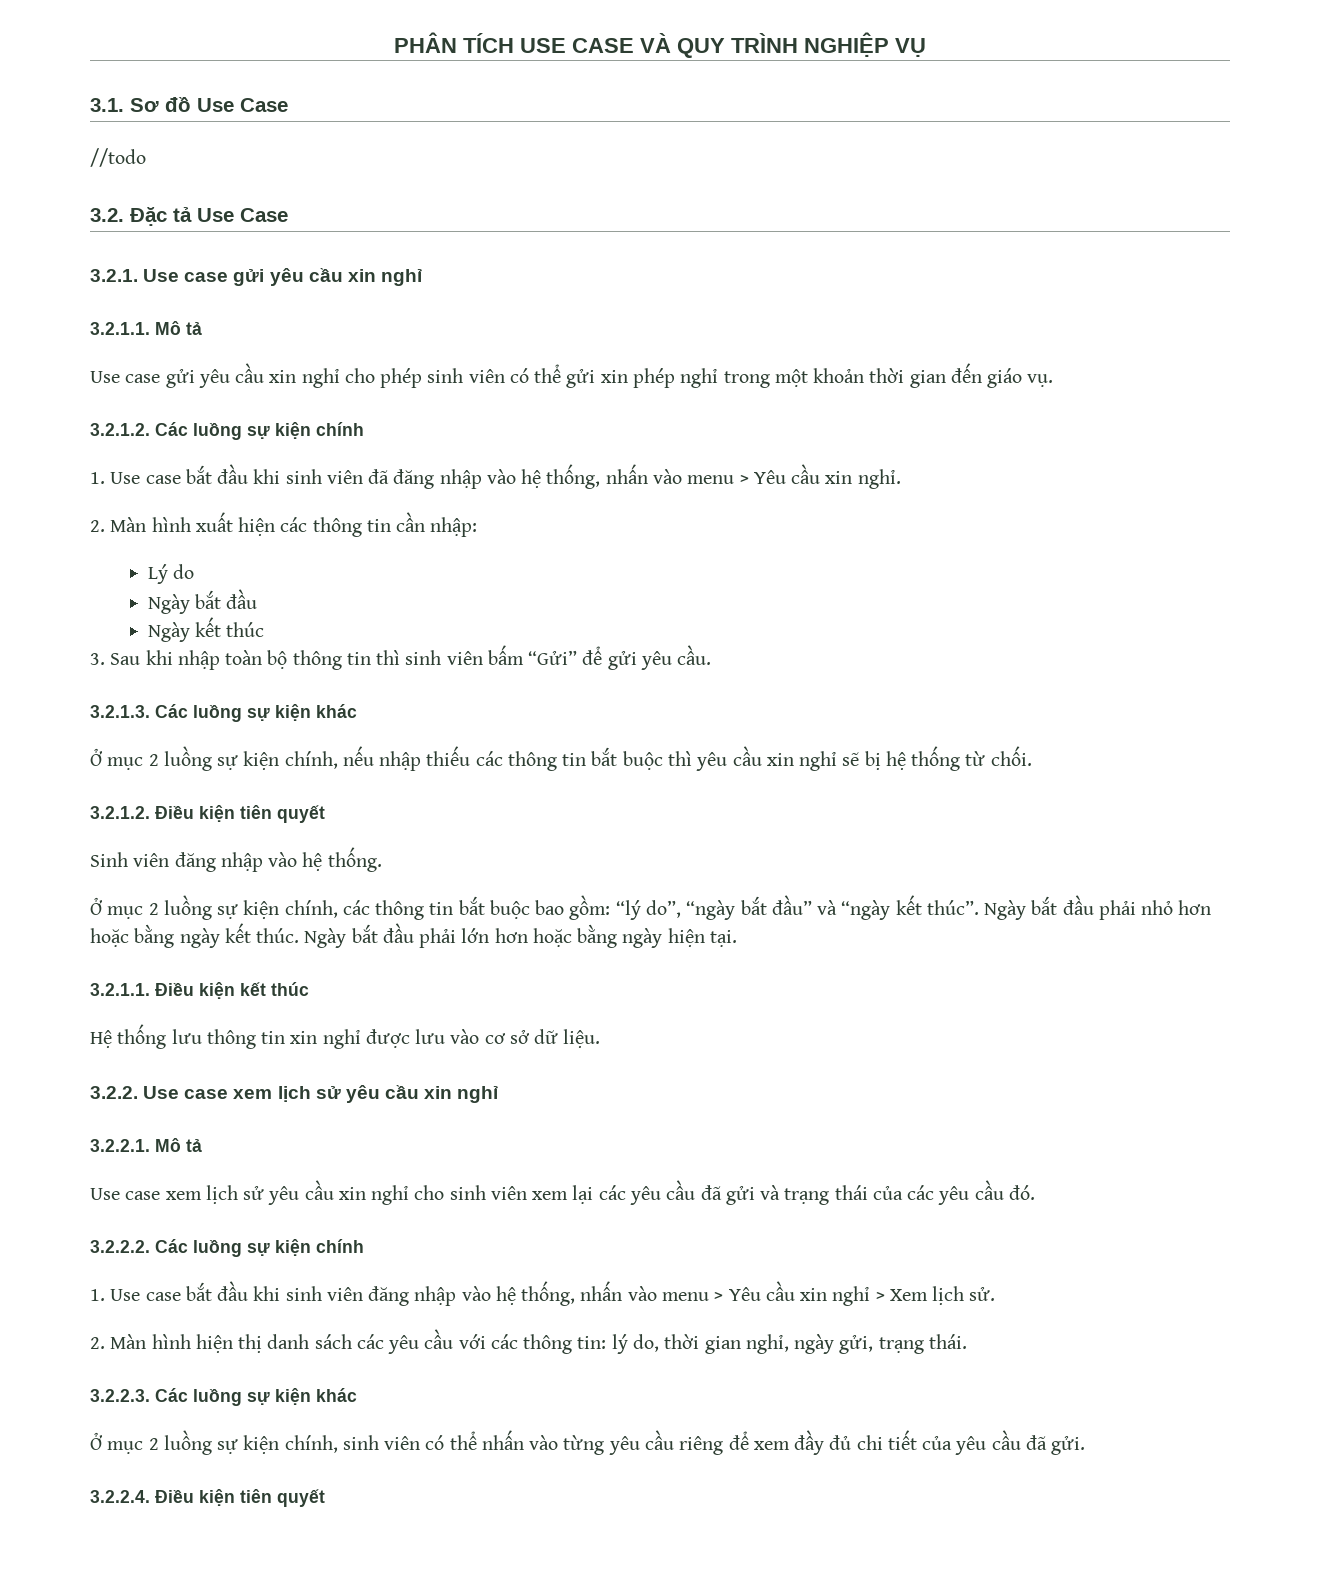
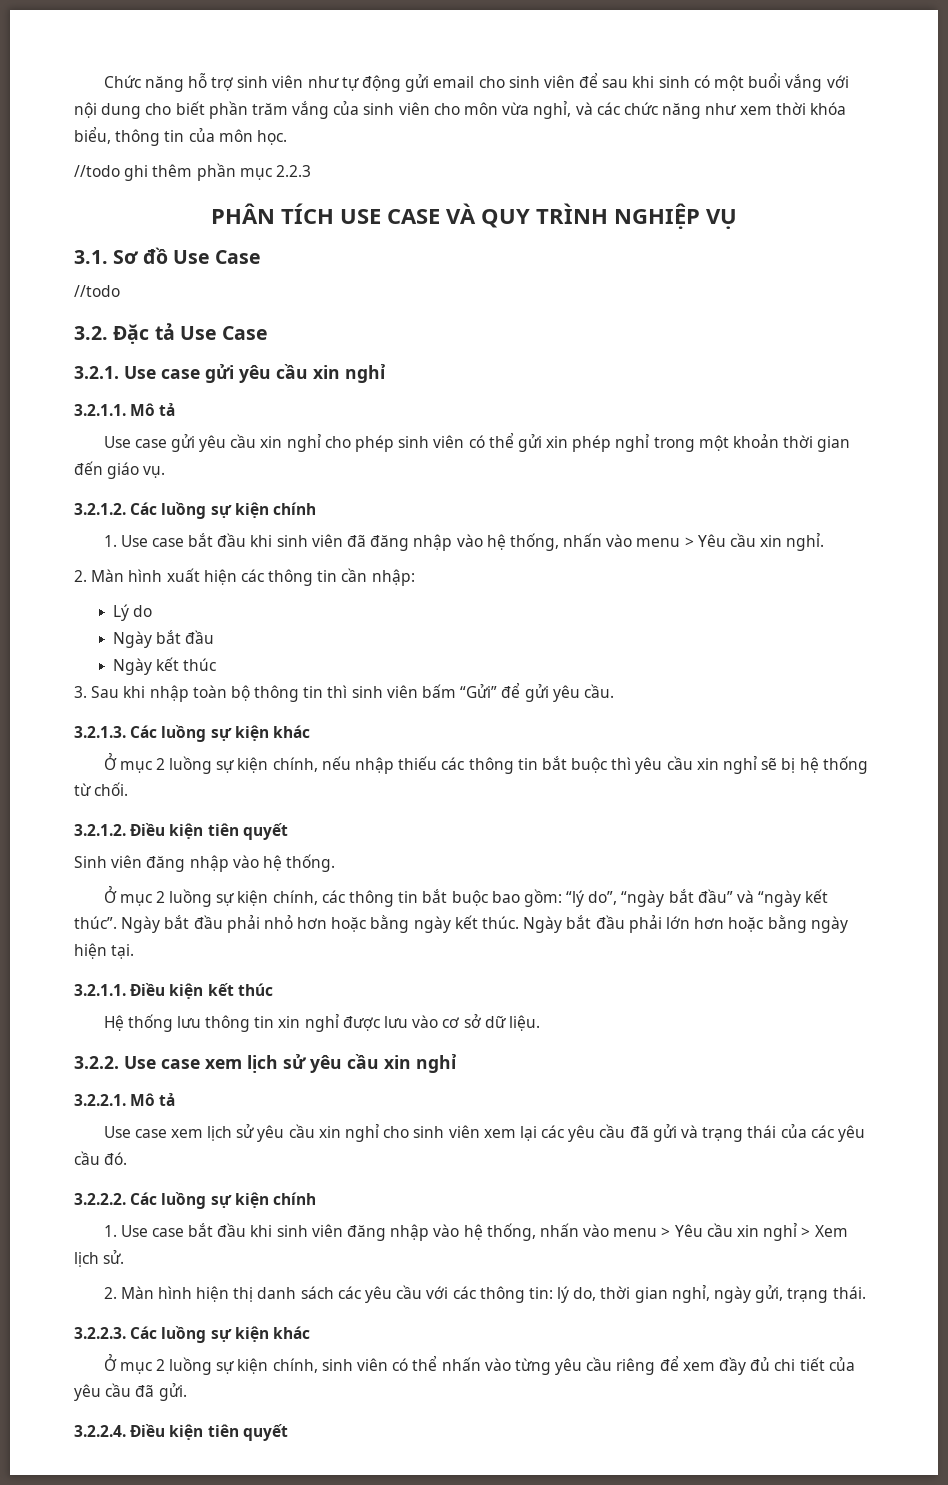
(394, 42) none -> [103,73,849,92] [74,101,846,119] [74,127,287,146] [74,163,311,181] Chức năng hỗ trợ sinh viên như tự động gửi email cho sinh viên để sau khi sinh có một buổi vắng với nội dung cho biết phần trăm vắng của sinh viên cho môn vừa nghỉ, và các chức năng như xem thời khóa biểu, thông tin của môn học. // //todo ghi thêm phần mục 2.2.3 //

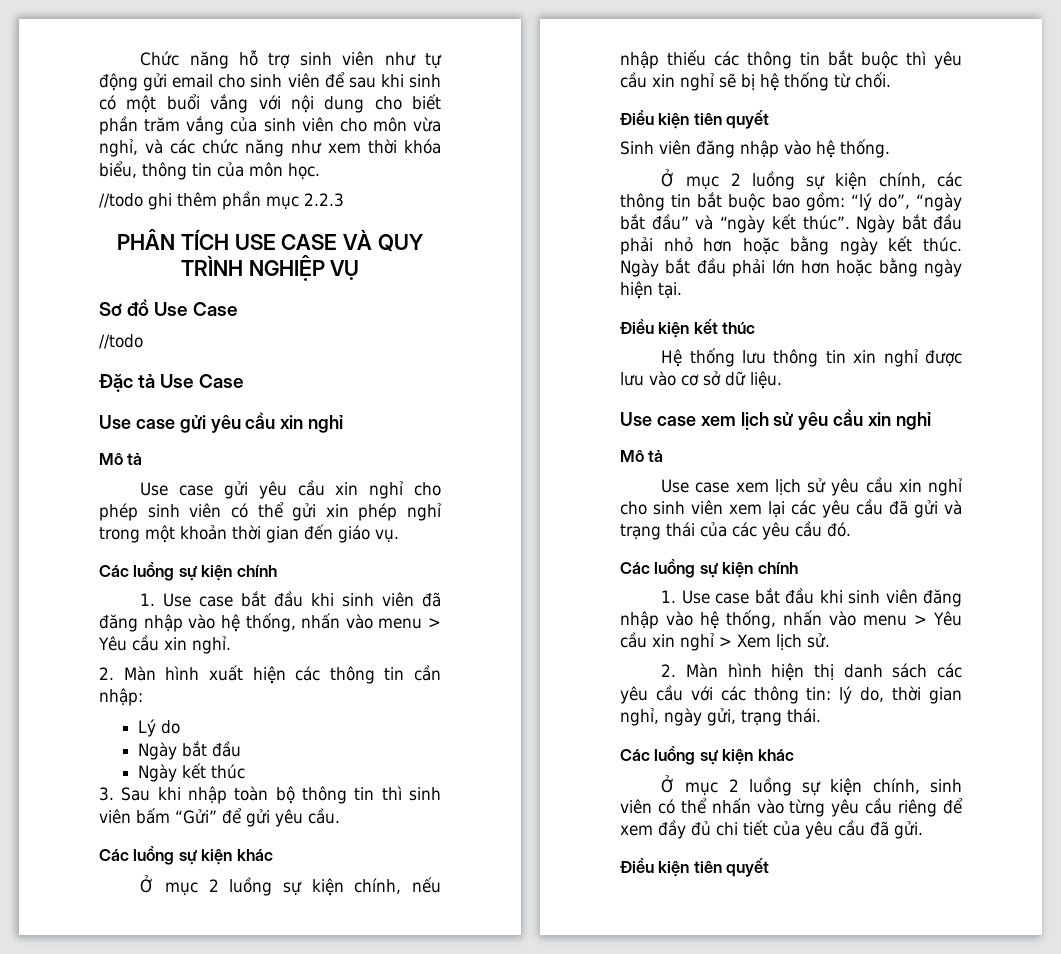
[74,250,108,264] 3.1. -> (360, 270) none
[74,326,108,340] 3.2. -> (143, 341) none
[74,366,119,379] 3.2.1. -> (245, 381) none
[74,404,126,416] 3.2.1.1. -> (344, 424) none
[74,503,126,515] 3.2.1.2. -> (399, 536) none
[74,726,126,738] 3.2.1.3. -> (340, 816) none
[74,824,126,836] 3.2.1.2. -> (891, 80) none
[74,984,126,996] 3.2.1.1. -> (682, 290) none
[74,1056,119,1069] 3.2.2. -> (782, 380) none
[74,1094,126,1106] 3.2.2.1. -> (931, 421) none
[74,1193,126,1205] 3.2.2.2. -> (851, 529) none
[74,1327,126,1339] 3.2.2.3. -> (821, 715) none
[74,1425,126,1437] 3.2.2.4. -> (923, 830) none

